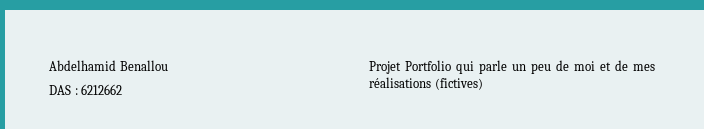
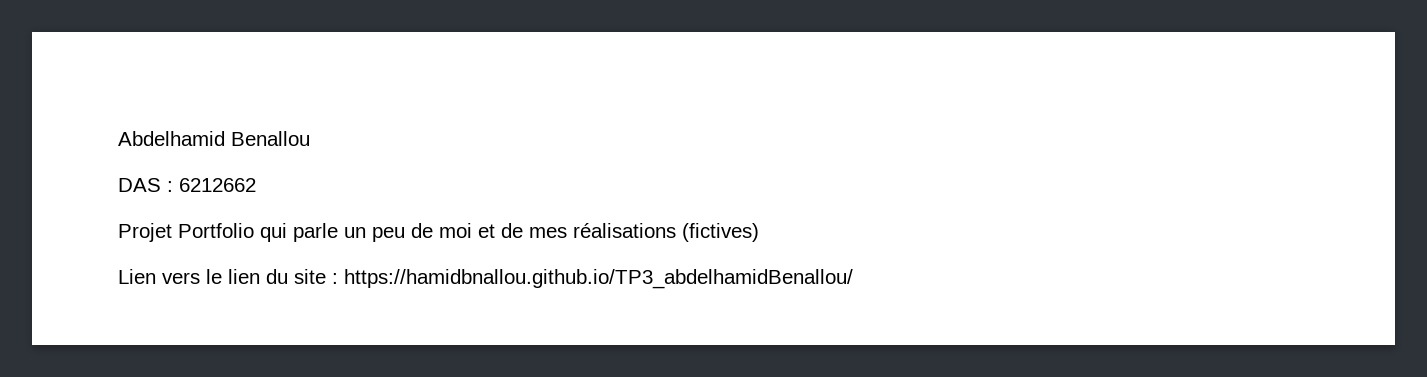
(483, 84) none -> [118,269,853,289] // Lien vers le lien du site : https://hamidbnallou.github.io/TP3_abdelhamidBenallou/

